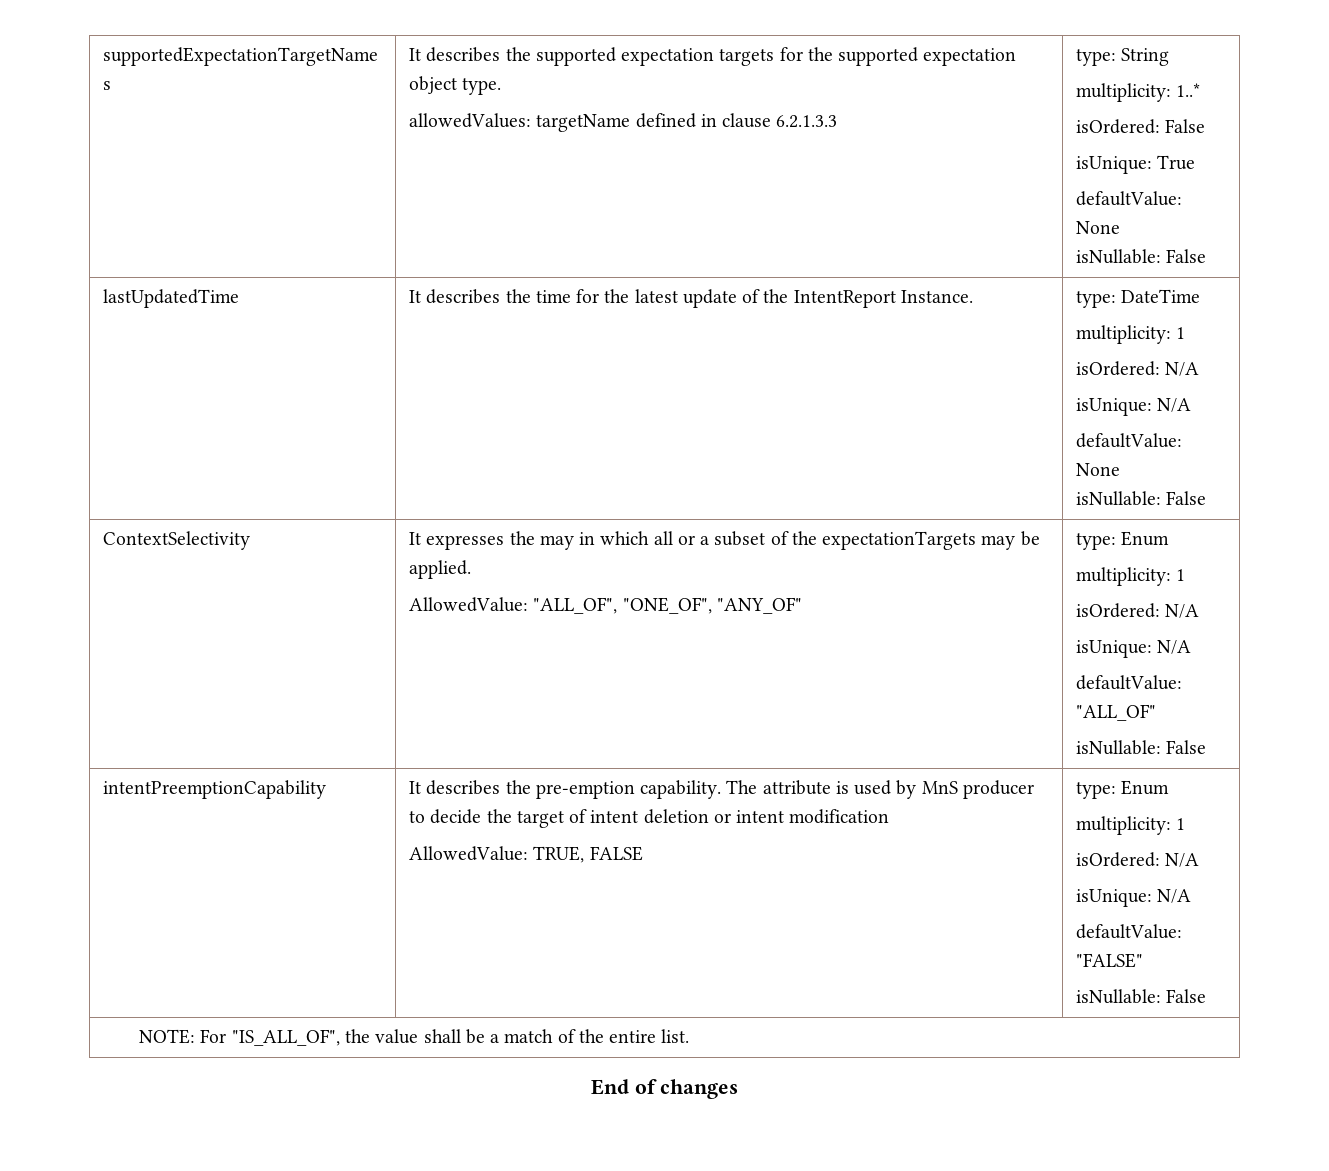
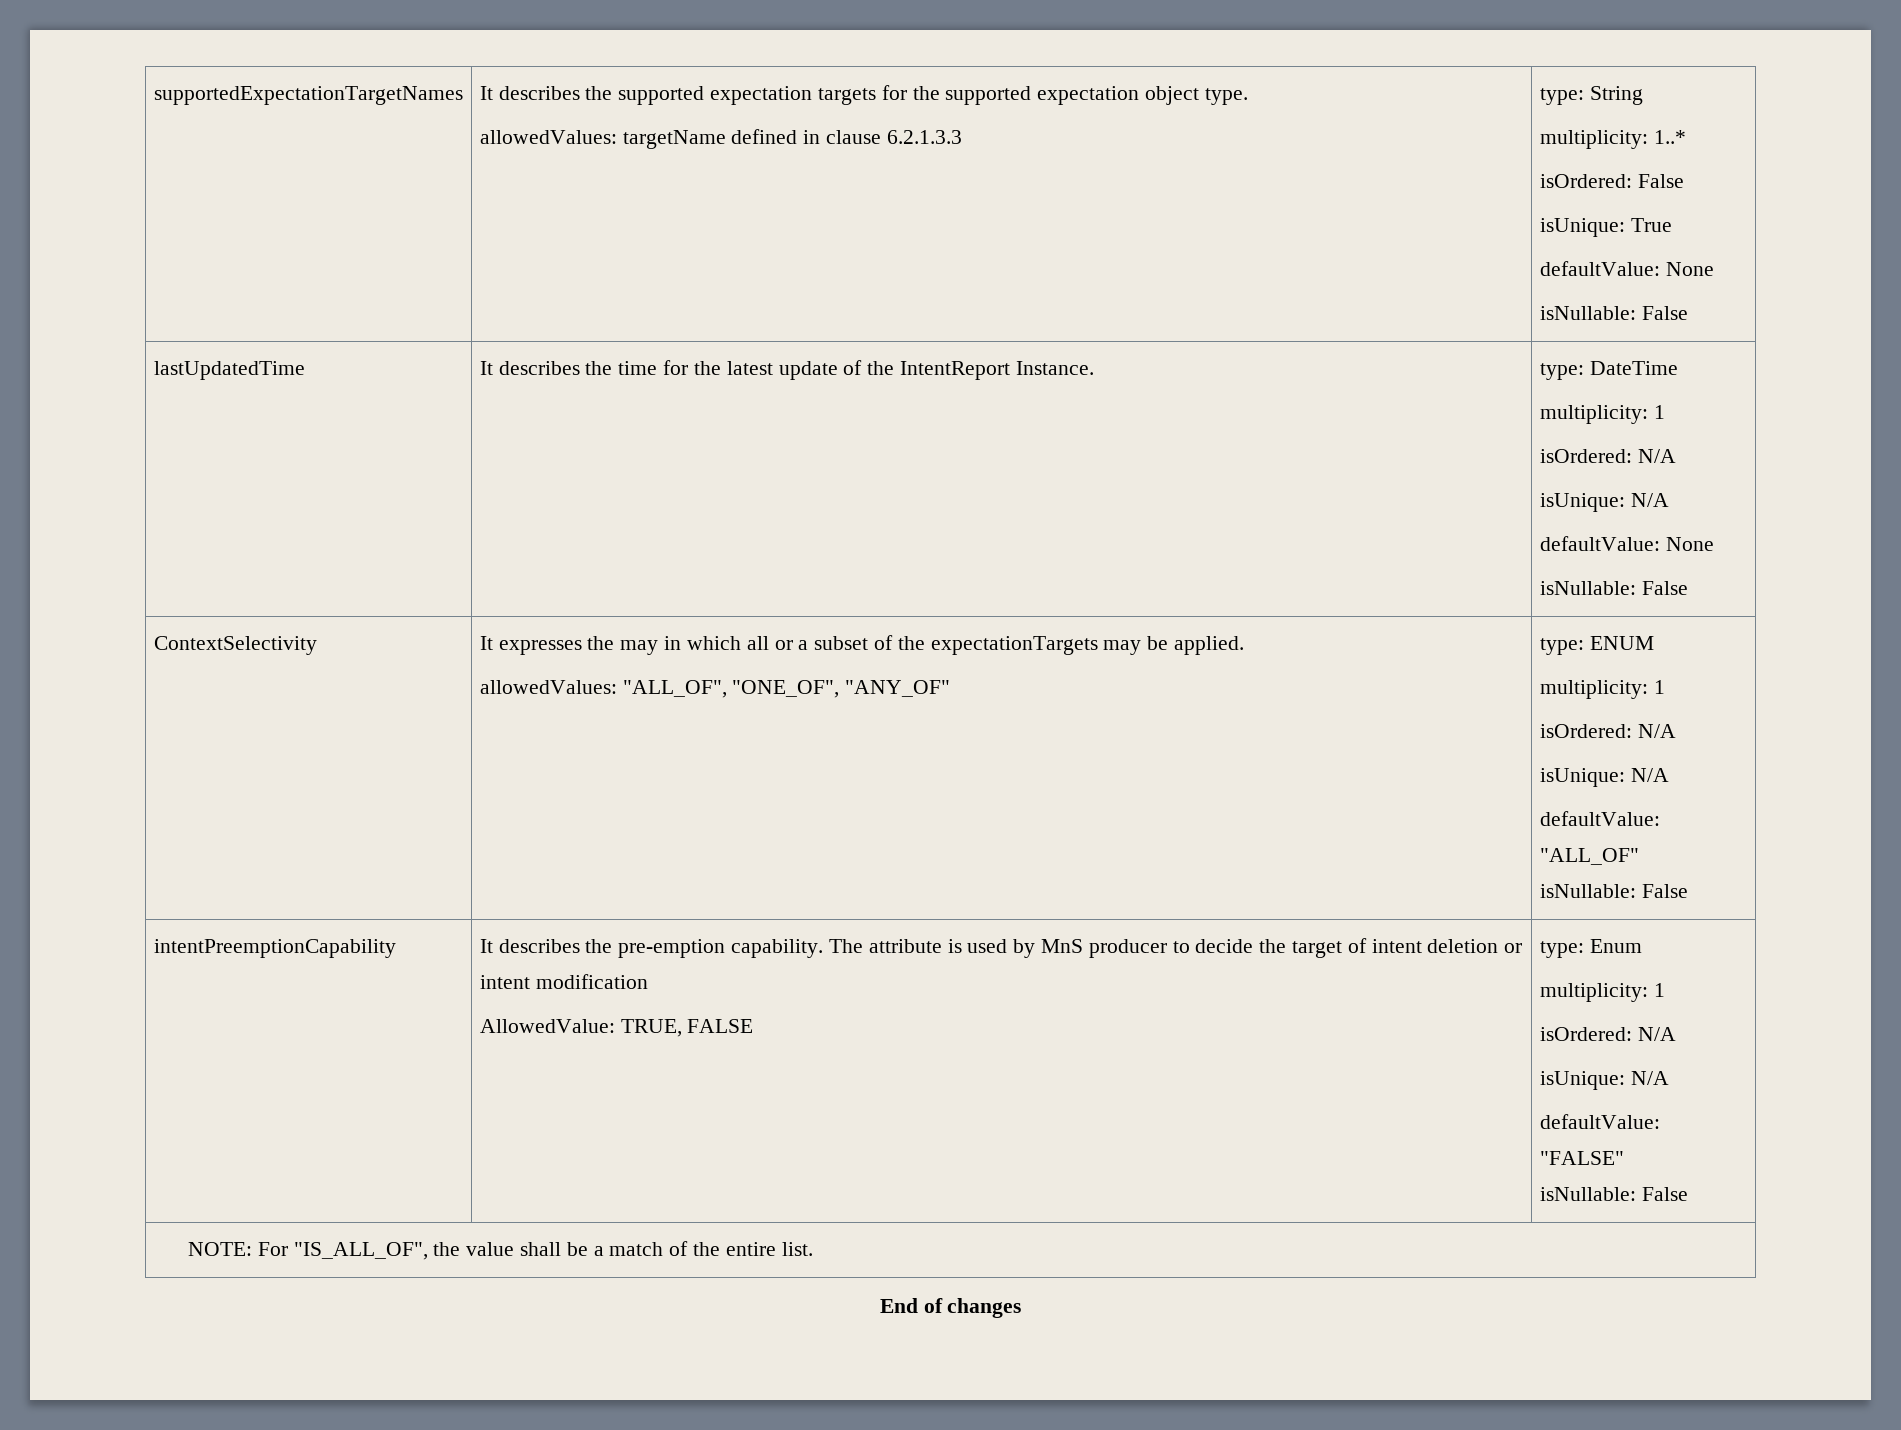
[409,597,529,612] AllowedValue: -> [479,680,617,694] allowedValues:
[1121,531,1170,546] Enum -> [1589,636,1654,650] ENUM

